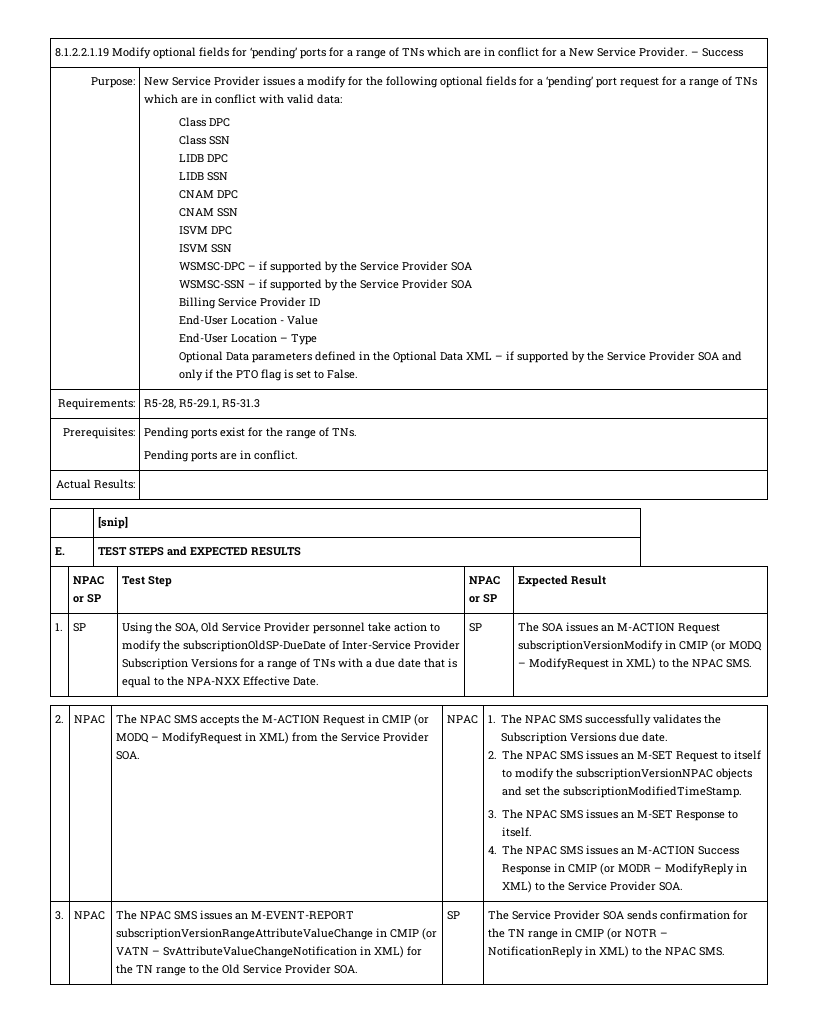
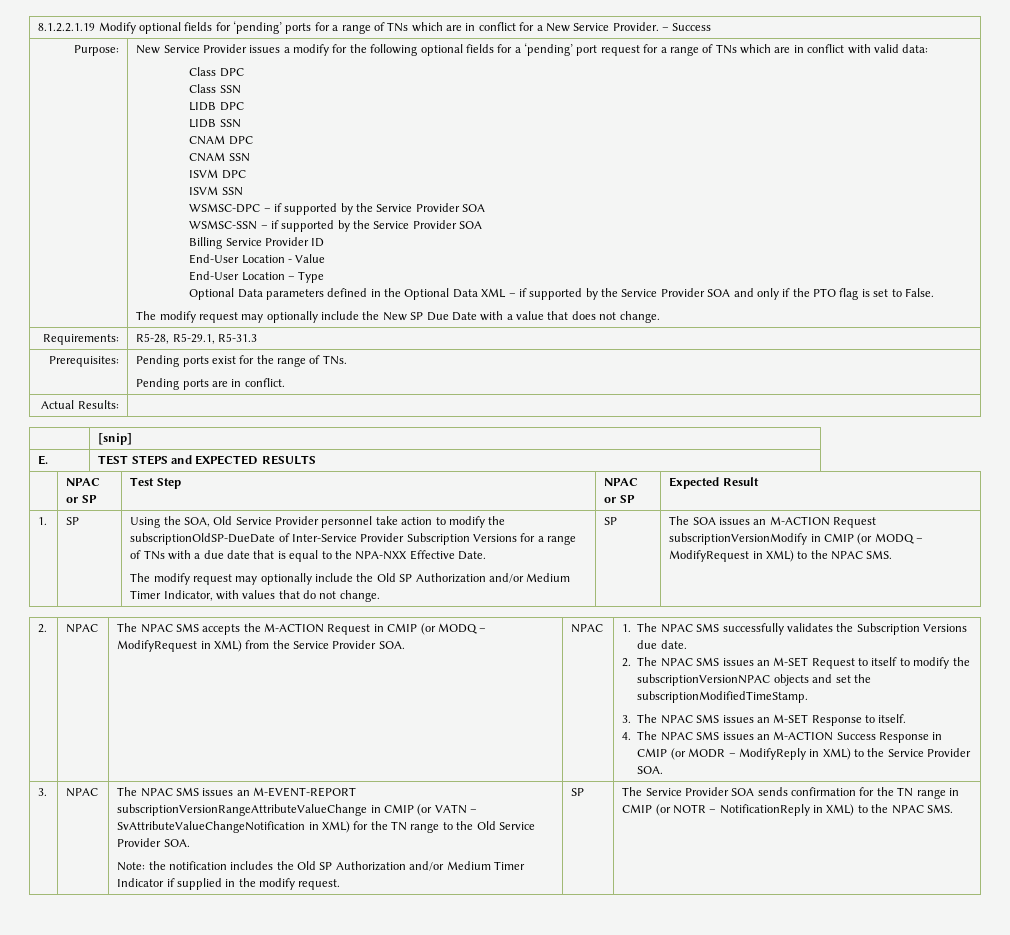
(358, 374) none -> [136,311,660,323] // The modify request may optionally include the New SP Due Date with a value that does not change.
(319, 681) none -> [130,573,571,585] [130,590,380,602] // The modify request may optionally include the Old SP Authorization and/or Medium Timer Indicator, with values that do not change.
(358, 969) none -> [117,861,525,871] [117,878,341,890] // Note: the notification includes the Old SP Authorization and/or Medium Timer Indicator if supplied in the modify request.

